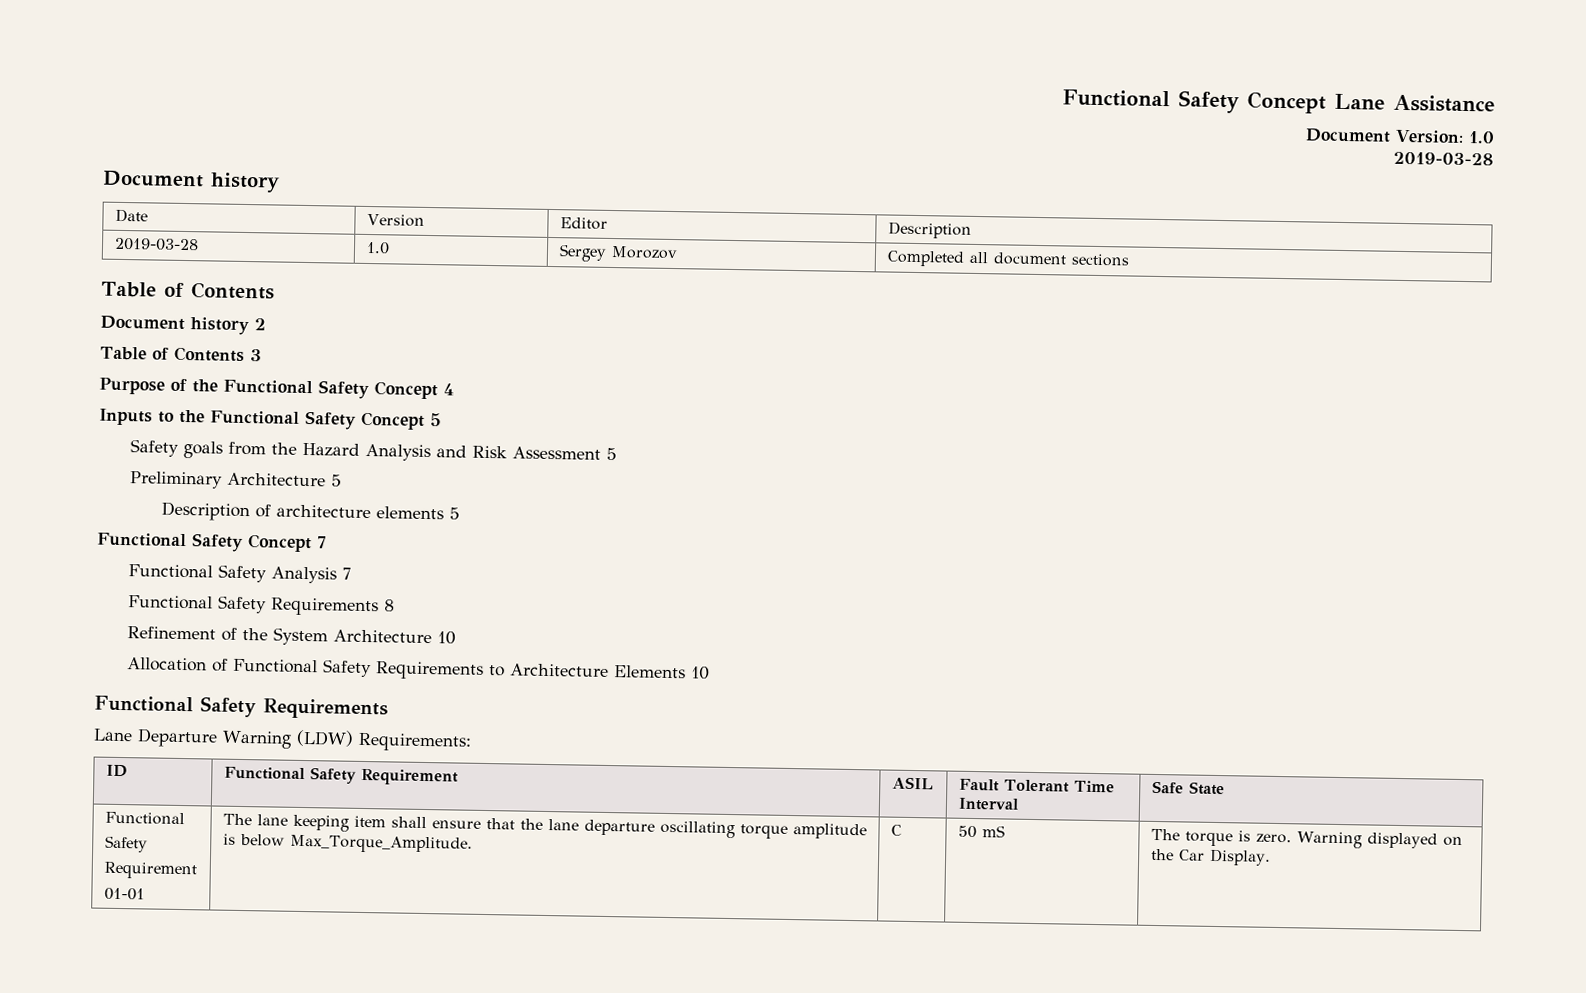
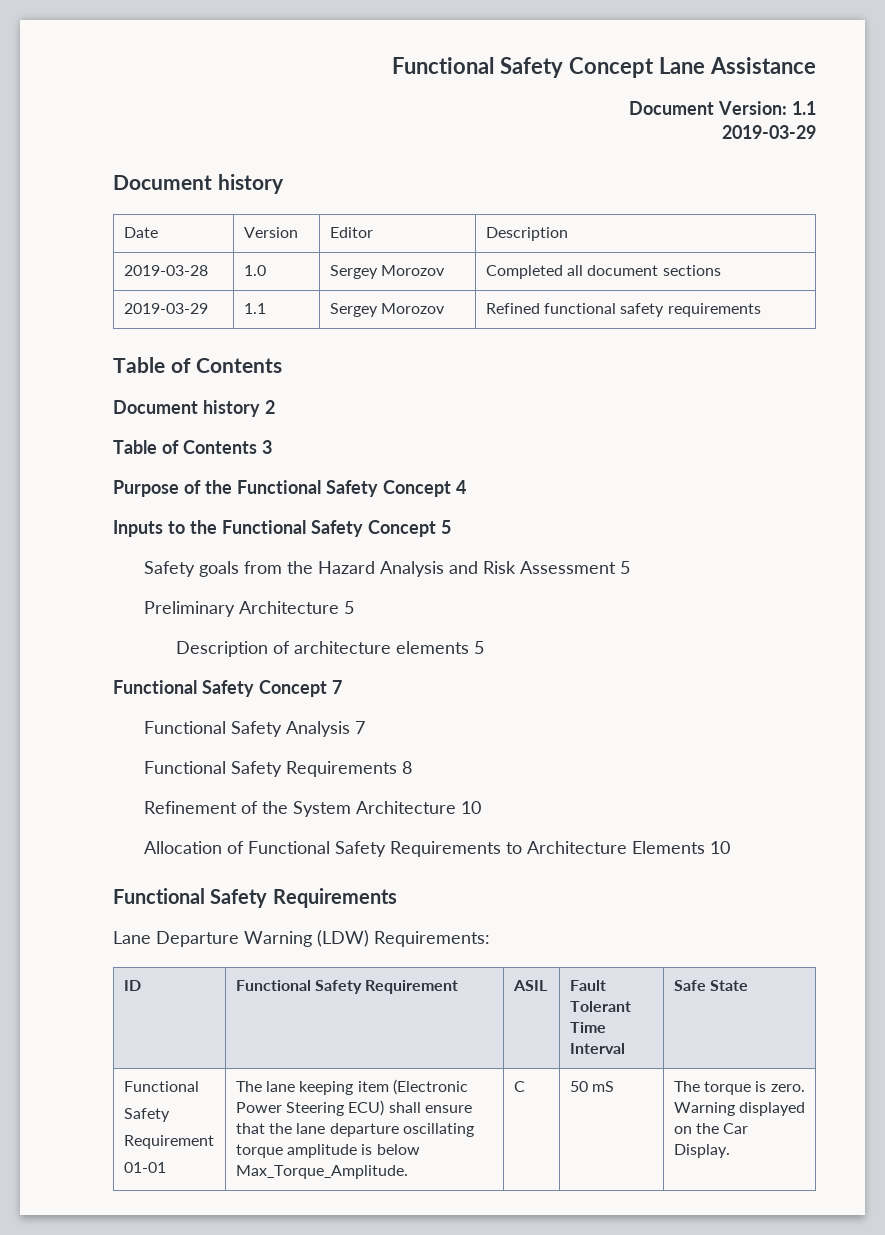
[1468,131,1495,144] [1393,151,1494,166] 1.0 // 2019-03-28 -> [792,101,816,115] [722,125,816,139] 1.1 // 2019-03-29
(1130, 260) none -> [123,303,208,314] [243,303,266,314] [329,303,446,317] [485,303,761,317] // 2019-03-29 | 1.1 | Sergey Morozov | Refined functional safety requirements
(386, 821) none -> [393,1079,469,1095] [235,1100,385,1116] (Electronic Power Steering ECU)

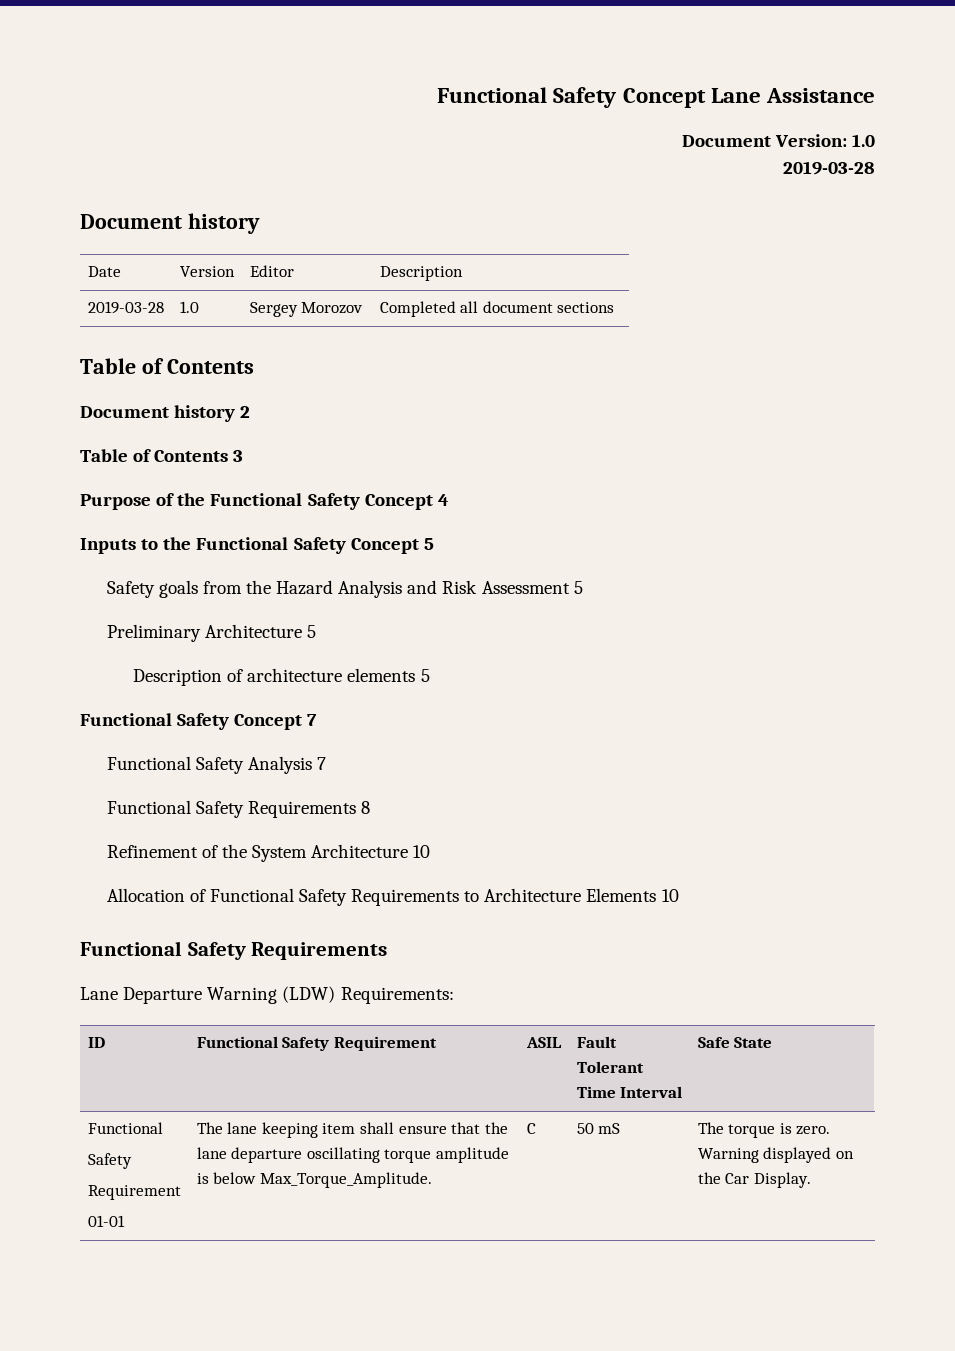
[792,101,816,115] [722,125,816,139] 1.1 // 2019-03-29 -> [852,134,875,147] [783,161,875,175] 1.0 // 2019-03-28
[123,303,208,314] [243,303,266,314] [329,303,446,317] [485,303,761,317] // 2019-03-29 | 1.1 | Sergey Morozov | Refined functional safety requirements -> (615, 307) none
[393,1079,469,1095] [235,1100,385,1116] (Electronic Power Steering ECU) -> (356, 1128) none

